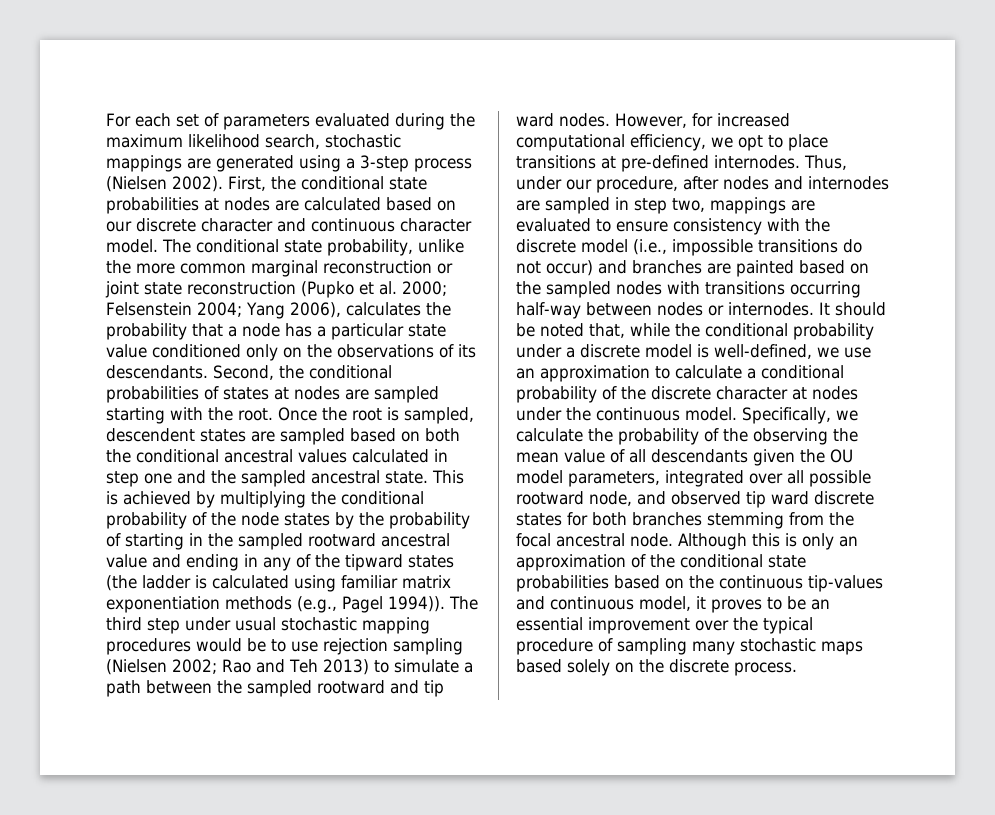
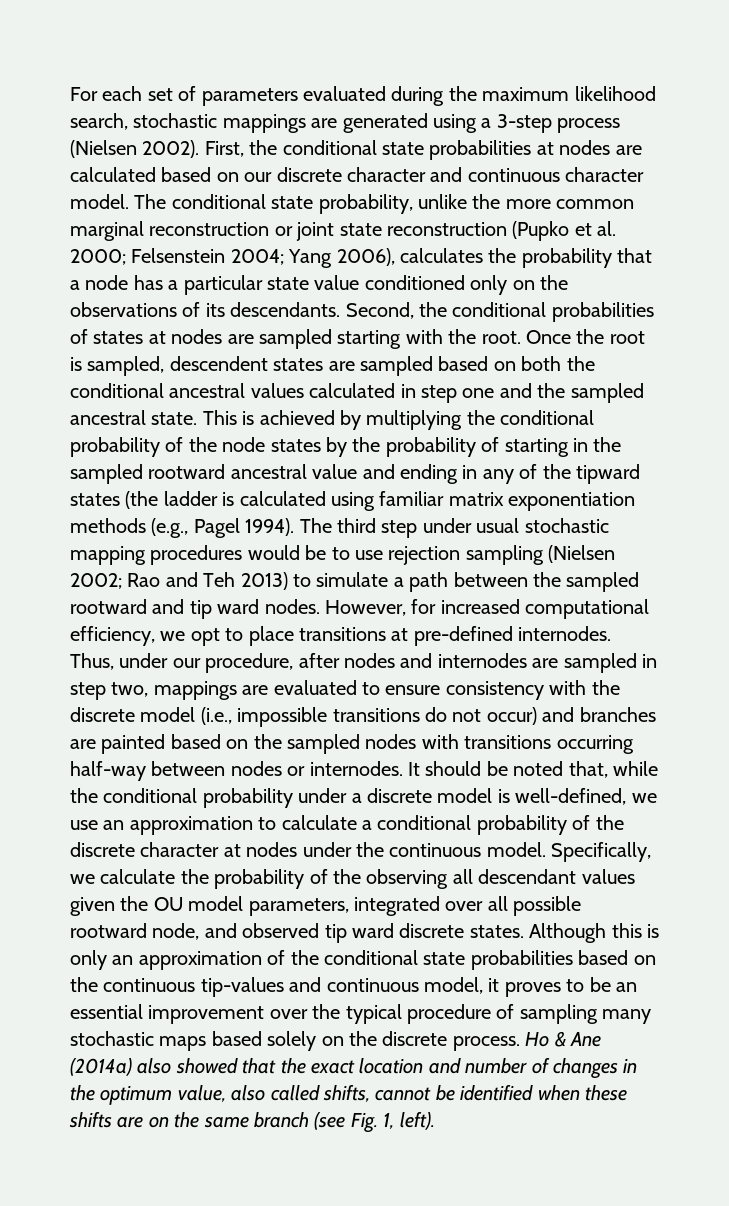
[388,596,445,612] 1994)). -> [245,518,295,536] 1994).
[833,428,858,442] [516,449,748,463] the mean value of all descendants -> [452,869,635,884] all descendant values
[516,512,854,529] [516,533,673,547] states for both branches stemming from the focal ancestral node. -> [469,925,524,938] states.
(797, 669) none -> [525,1031,601,1047] [70,1058,638,1079] [70,1085,627,1105] [69,1112,435,1133] Ho & Ane (2014a) also showed that the exact location and number of changes in the optimum value, also called shifts, cannot be identified when these shifts are on the same branch (see Fig. 1, left).

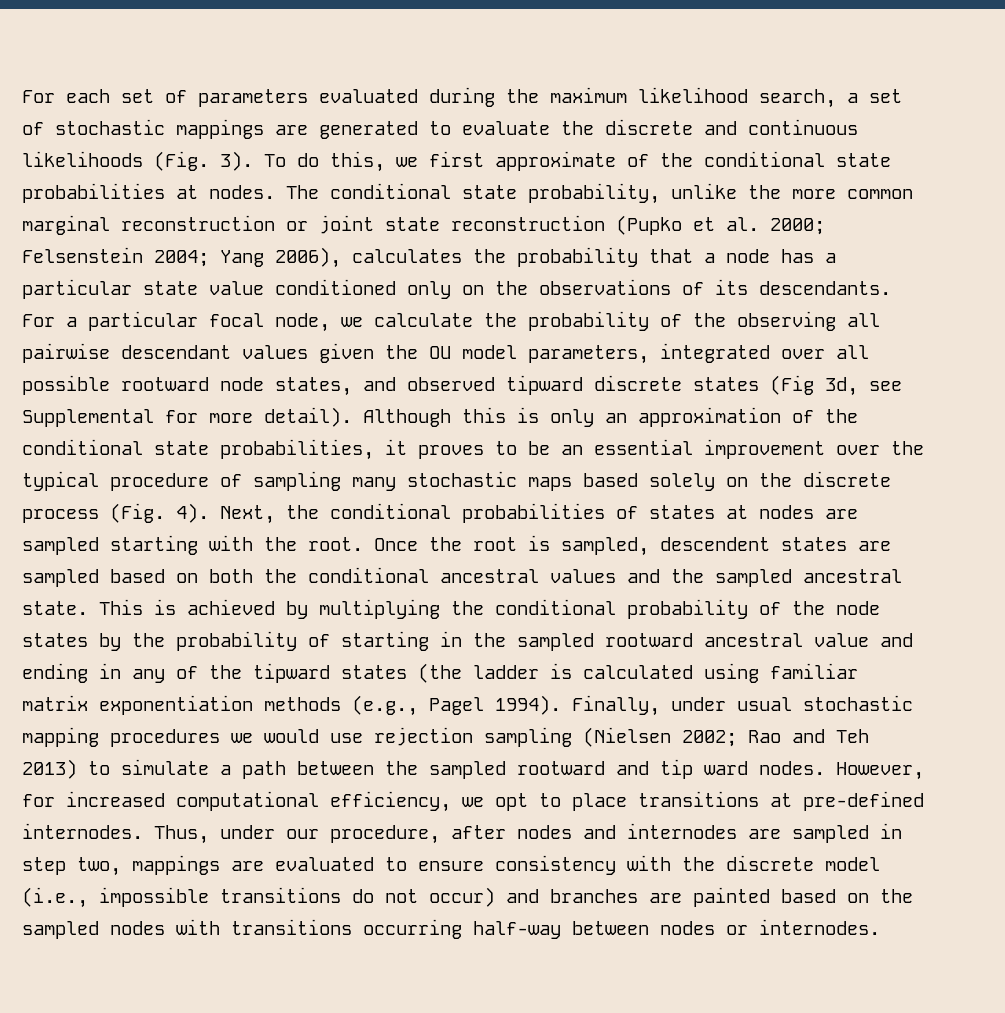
(128, 121) none -> [847,89,902,103] [22,122,44,135] a set of
[433,114,621,133] [70,140,244,158] using a 3-step process (Nielsen 2002). First, -> [429,119,858,135] [22,151,649,172] to evaluate the discrete and continuous likelihoods (Fig. 3). To do this, we first approximate of
[559,140,642,155] [70,167,645,182] [70,194,129,209] nodes are calculated based on our discrete character and continuous character model. -> [209,185,275,199] nodes.
[345,302,414,319] Second, -> [22,311,880,332] [22,343,869,364] [22,375,902,396] [22,407,858,427] [22,439,924,460] [22,471,891,491] [22,503,275,524] For a particular focal node, we calculate the probability of the observing all pairwise descendant values given the OU model parameters, integrated over all possible rootward node states, and observed tipward discrete states (Fig 3d, see Supplemental for more detail). Although this is only an approximation of the conditional state probabilities, it proves to be an essential improvement over the typical procedure of sampling many stochastic maps based solely on the discrete process (Fig. 4). Next,
[309,383,495,403] calculated in step one -> (616, 576) none
[299,518,418,538] The third step -> [572,695,660,716] Finally,
[247,545,350,560] would be to -> [231,729,319,743] we would
[408,761,658,778] [70,788,657,808] [70,815,624,835] [70,842,652,862] [70,869,635,889] [70,896,582,916] [70,923,659,943] [70,950,656,970] [70,977,637,997] [70,1004,652,1024] [70,1031,601,1051] [70,1058,638,1079] [70,1085,627,1105] [69,1112,435,1133] It should be noted that, while the conditional probability under a discrete model is well-defined, we use an approximation to calculate a conditional probability of the discrete character at nodes under the continuous model. Specifically, we calculate the probability of the observing all descendant values given the OU model parameters, integrated over all possible rootward node, and observed tip ward discrete states. Although this is only an approximation of the conditional state probabilities based on the continuous tip-values and continuous model, it proves to be an essential improvement over the typical procedure of sampling many stochastic maps based solely on the discrete process. Ho & Ane (2014a) also showed that the exact location and number of changes in the optimum value, also called shifts, cannot be identified when these shifts are on the same branch (see Fig. 1, left). -> (880, 927) none

